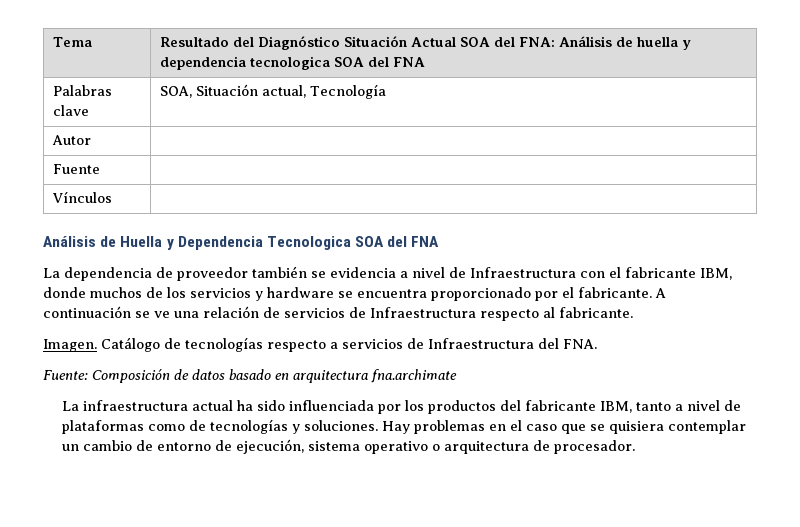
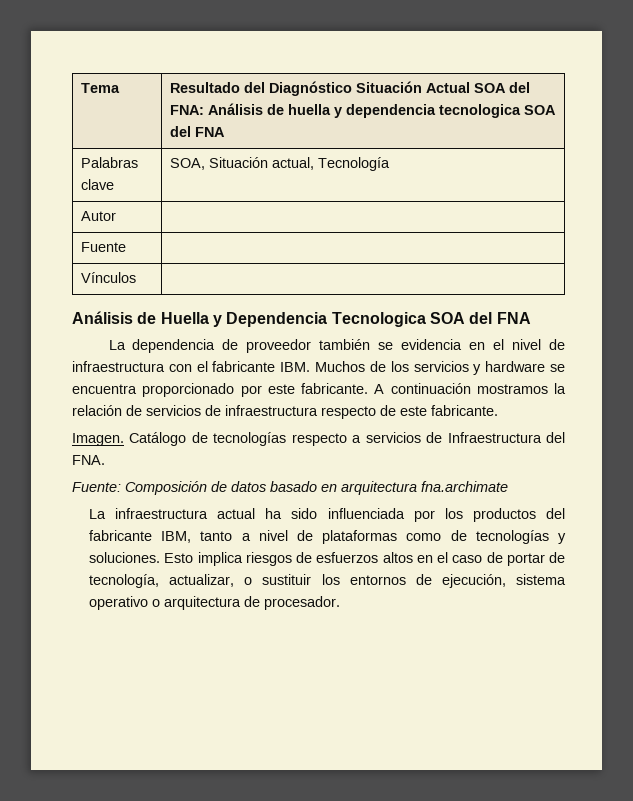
[400,267,576,278] a nivel de Infraestructura -> [469,339,565,350] [72,361,165,372] en el nivel de infraestructura
[700,268,732,280] [43,287,142,298] IBM, donde muchos -> [280,361,366,372] IBM. Muchos
[562,287,574,298] el -> [267,384,295,394] este
[135,311,199,318] se ve una -> [476,383,566,394] mostramos la
[370,307,555,321] Infraestructura respecto al -> [225,405,427,419] infraestructura respecto de este
[382,420,747,434] [62,440,212,451] Hay problemas en el caso que se quisiera contemplar un cambio de entorno -> [164,552,565,566] [89,574,406,588] Esto implica riesgos de esfuerzos altos en el caso de portar de tecnología, actualizar, o sustituir los entornos

